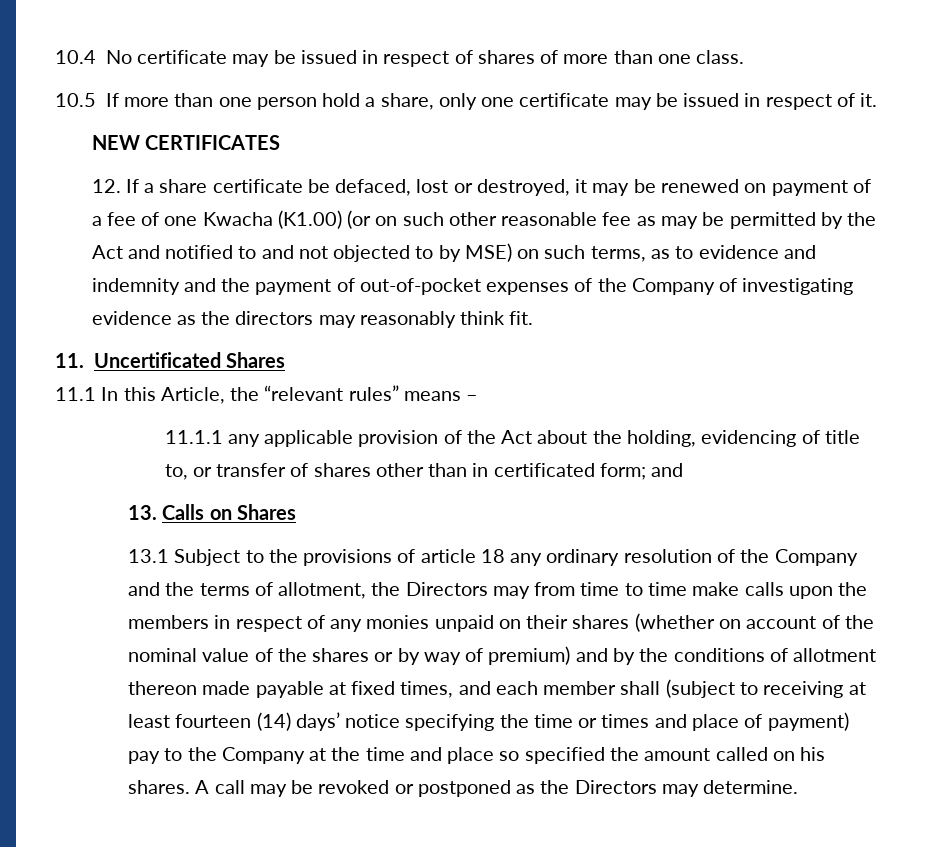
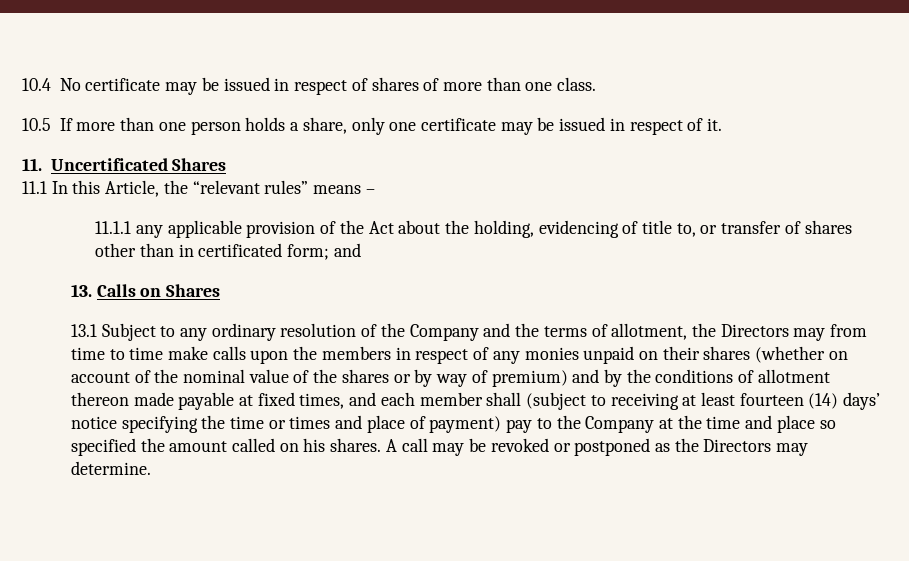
[322,93,361,107] hold -> [245,117,286,131] holds
[91,135,280,150] [91,179,871,196] [91,210,877,229] [91,243,816,262] [91,278,854,295] [91,311,534,328] // NEW CERTIFICATES // 12. If a share certificate be defaced, lost or destroyed, it may be renewed on payment of a fee of one Kwacha (K1.00) (or on such other reasonable fee as may be permitted by the Act and notified to and not objected to by MSE) on such terms, as to evidence and indemnity and the payment of out-of-pocket expenses of the Company of investigating evidence as the directors may reasonably think fit. -> (723, 124) none
[268,549,505,566] the provisions of article 18 -> (176, 331) none

